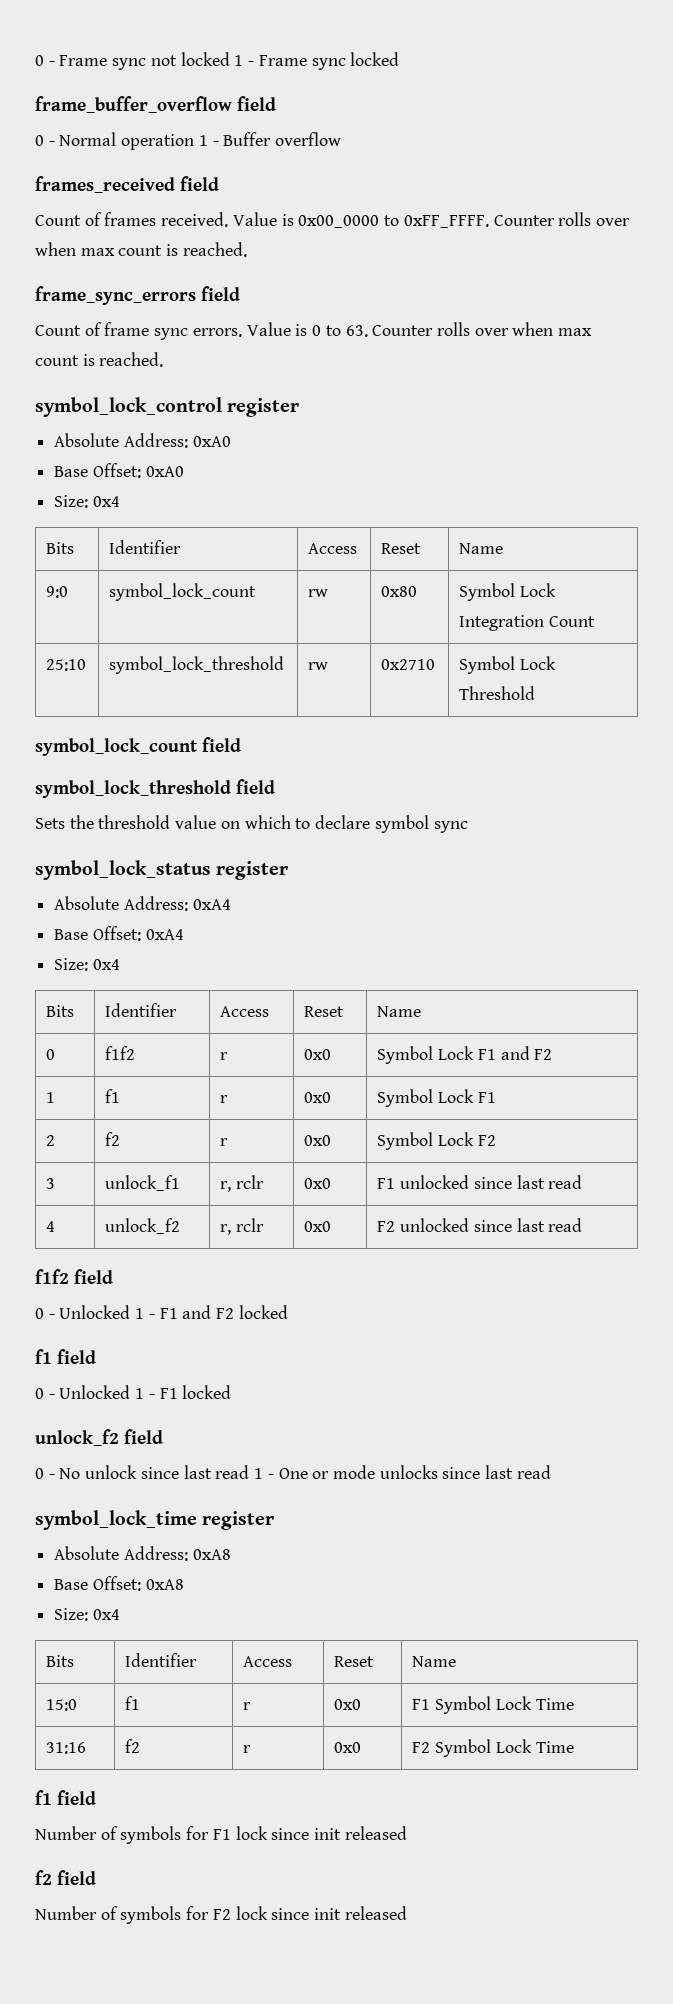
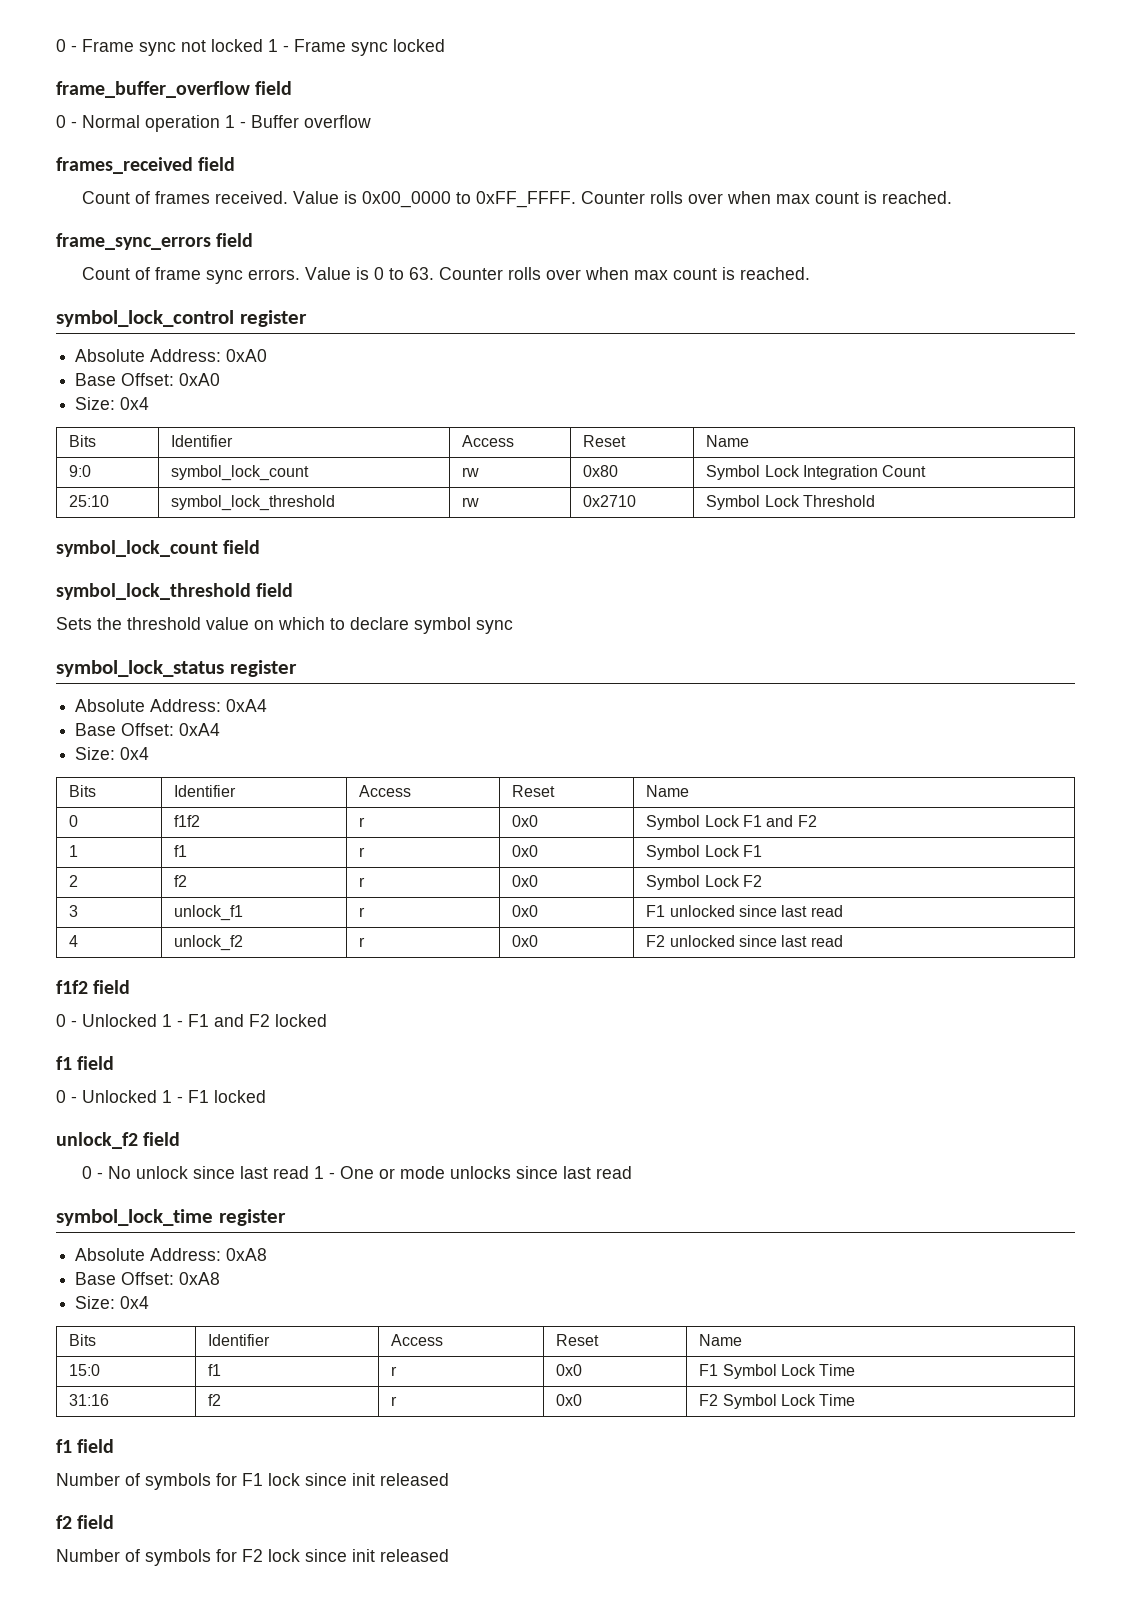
[220,1175,265,1192] r, rclr -> [359,907,366,917] r
[220,1218,265,1235] r, rclr -> [359,937,366,947] r

